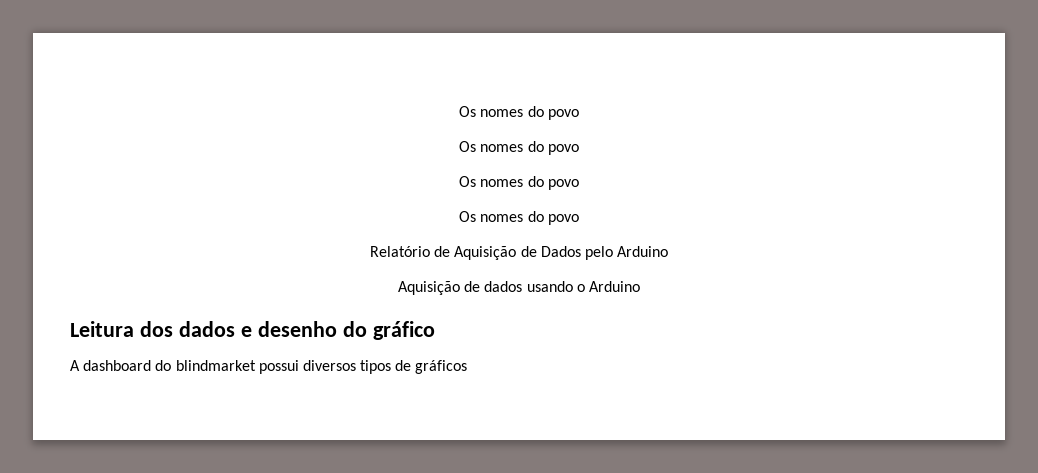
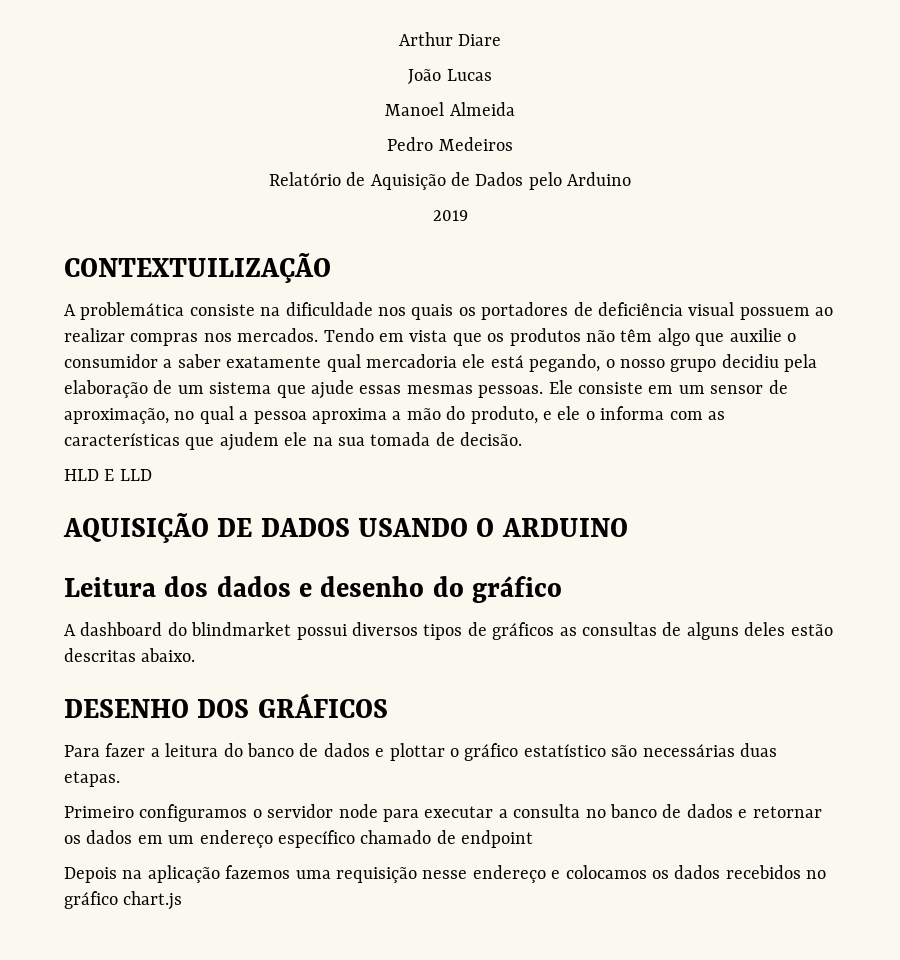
[459,106,579,120] [459,141,579,155] [459,176,579,190] [459,211,579,225] Os nomes do povo // Os nomes do povo // Os nomes do povo // Os nomes do povo -> [398,32,502,46] [408,69,492,84] [385,102,515,116] [387,137,513,151] Arthur Diare // João Lucas // Manoel Almeida // Pedro Medeiros
[398,281,640,295] Aquisição de dados usando o Arduino -> [432,210,468,221] [64,253,331,283] [64,302,834,320] [64,328,796,346] [64,354,818,372] [64,380,788,399] [64,406,725,424] [64,432,523,451] [64,469,152,481] [63,513,628,543] 2019 // CONTEXTUILIZAÇÃO // A problemática consiste na dificuldade nos quais os portadores de deficiência visual possuem ao realizar compras nos mercados. Tendo em vista que os produtos não têm algo que auxilie o consumidor a saber exatamente qual mercadoria ele está pegando, o nosso grupo decidiu pela elaboração de um sistema que ajude essas mesmas pessoas. Ele consiste em um sensor de aproximação, no qual a pessoa aproxima a mão do produto, e ele o informa com as características que ajudem ele na sua tomada de decisão. // HLD E LLD // AQUISIÇÃO DE DADOS USANDO O ARDUINO
(468, 367) none -> [559,622,833,640] [64,648,196,662] [64,693,388,718] [64,743,777,761] [64,771,120,787] [64,804,822,822] [64,830,534,848] [64,865,827,883] [64,891,183,910] as consultas de alguns deles estão descritas abaixo. // DESENHO DOS GRÁFICOS // Para fazer a leitura do banco de dados e plottar o gráfico estatístico são necessárias duas etapas. // Primeiro configuramos o servidor node para executar a consulta no banco de dados e retornar os dados em um endereço específico chamado de endpoint // Depois na aplicação fazemos uma requisição nesse endereço e colocamos os dados recebidos no gráfico chart.js

